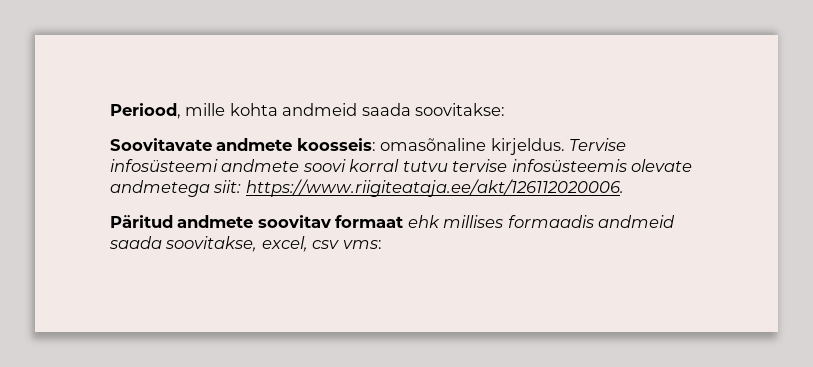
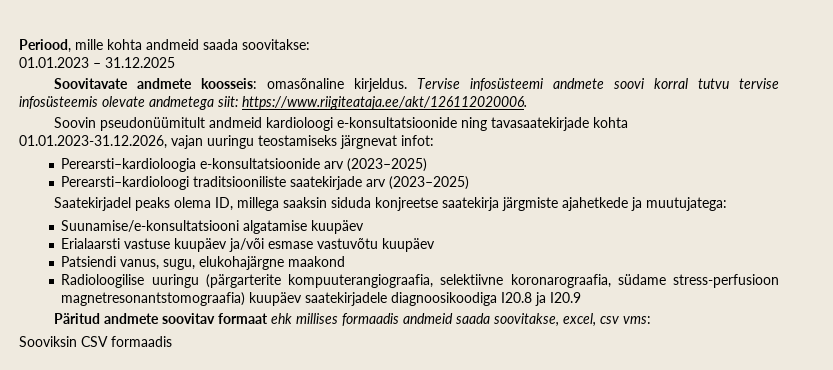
(506, 109) none -> [19,57,175,68] // 01.01.2023 – 31.12.2025
(624, 188) none -> [54,117,629,131] [19,135,434,149] [61,158,428,172] [61,176,470,190] [54,197,728,211] [61,220,365,234] [61,238,436,252] [61,256,346,270] [61,274,779,288] [61,292,582,306] // Soovin pseudonüümitult andmeid kardioloogi e-konsultatsioonide ning tavasaatekirjade kohta 01.01.2023-31.12.2026, vajan uuringu teostamiseks järgnevat infot: // Perearsti–kardioloogia e-konsultatsioonide arv (2023–2025) // Perearsti–kardioloogi traditsiooniliste saatekirjade arv (2023–2025) // Saatekirjadel peaks olema ID, millega saaksin siduda konjreetse saatekirja järgmiste ajahetkede ja muutujatega: // Suunamise/e-konsultatsiooni algatamise kuupäev // Erialaarsti vastuse kuupäev ja/või esmase vastuvõtu kuupäev // Patsiendi vanus, sugu, elukohajärgne maakond // Radioloogilise uuringu (pärgarterite kompuuterangiograafia, selektiivne koronarograafia, südame stress-perfusioon magnetresonantstomograafia) kuupäev saatekirjadele diagnoosikoodiga I20.8 ja I20.9
(382, 244) none -> [19,336,172,347] // Sooviksin CSV formaadis

